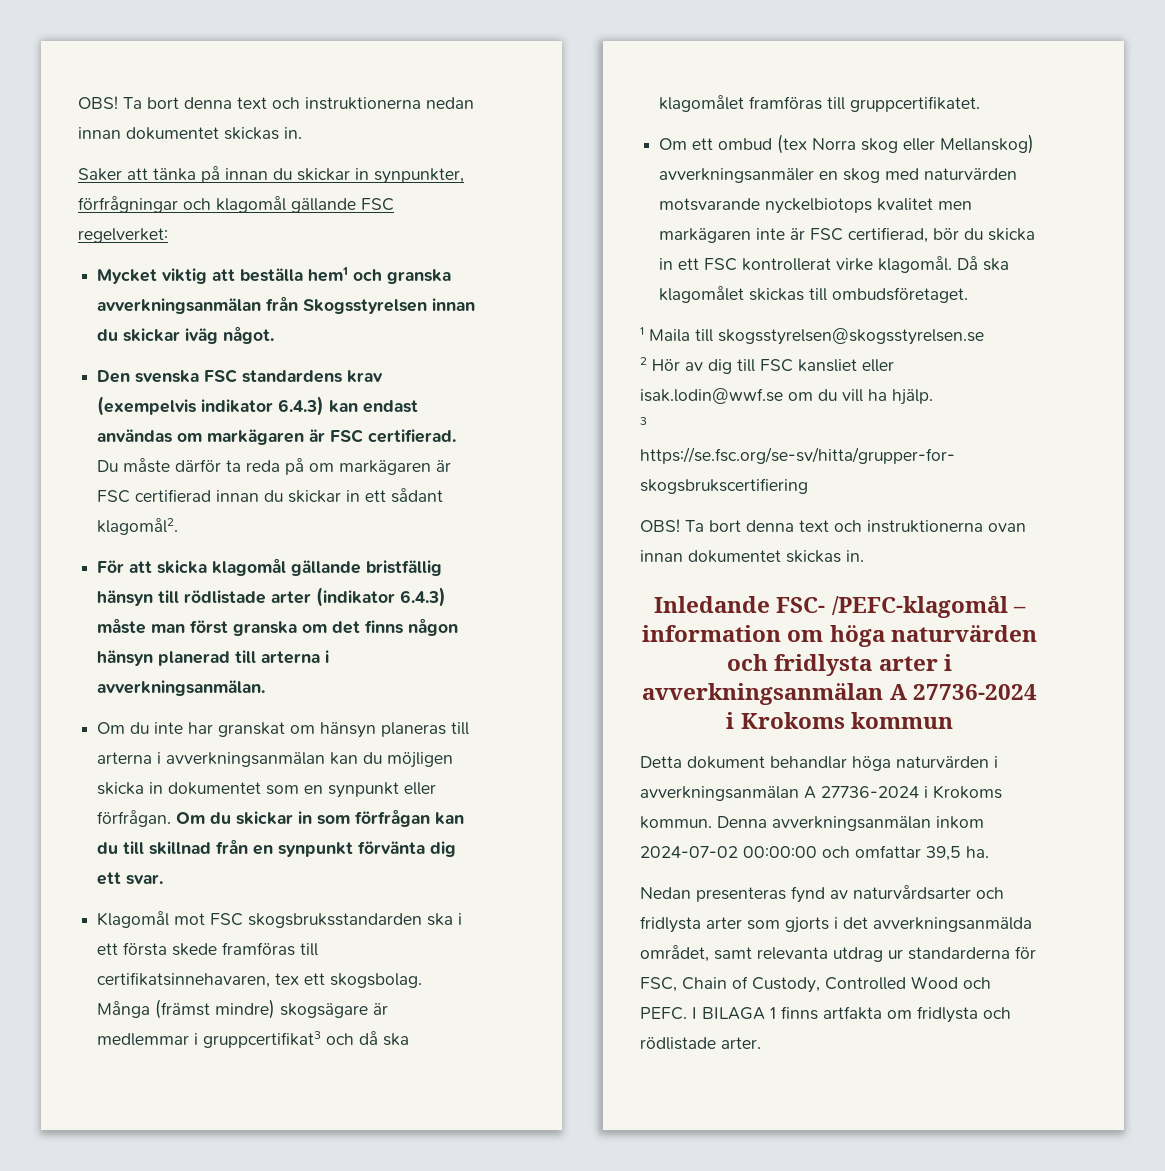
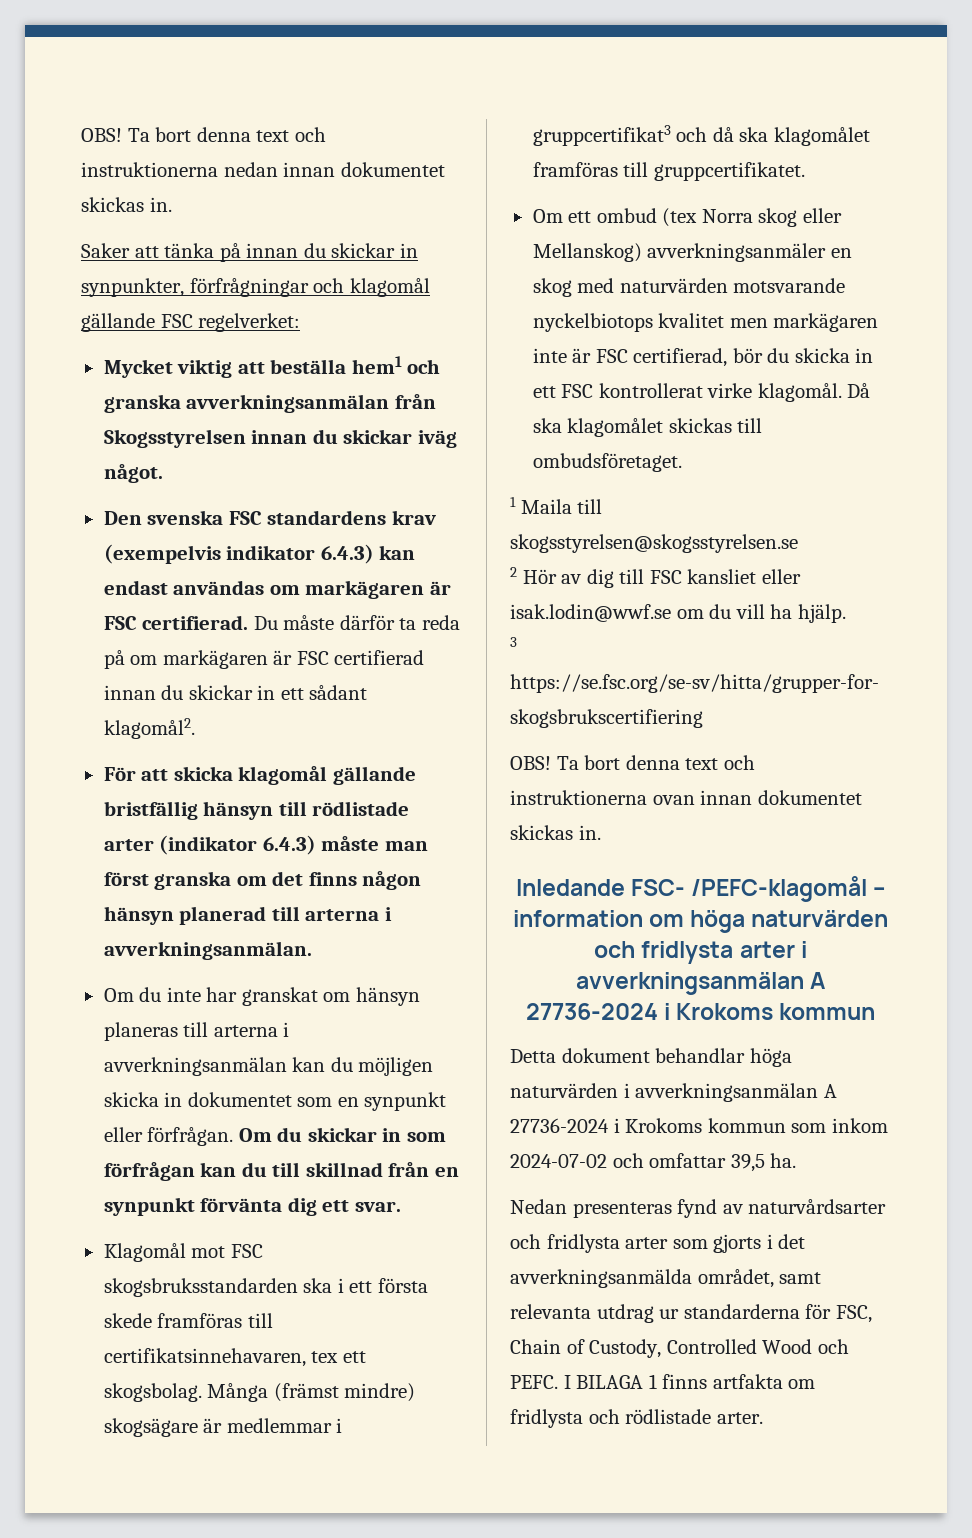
[640,816,931,831] kommun. Denna avverkningsanmälan -> [707,1118,827,1133] kommun som
[743,846,817,858] 00:00:00 -> (607, 1161) none

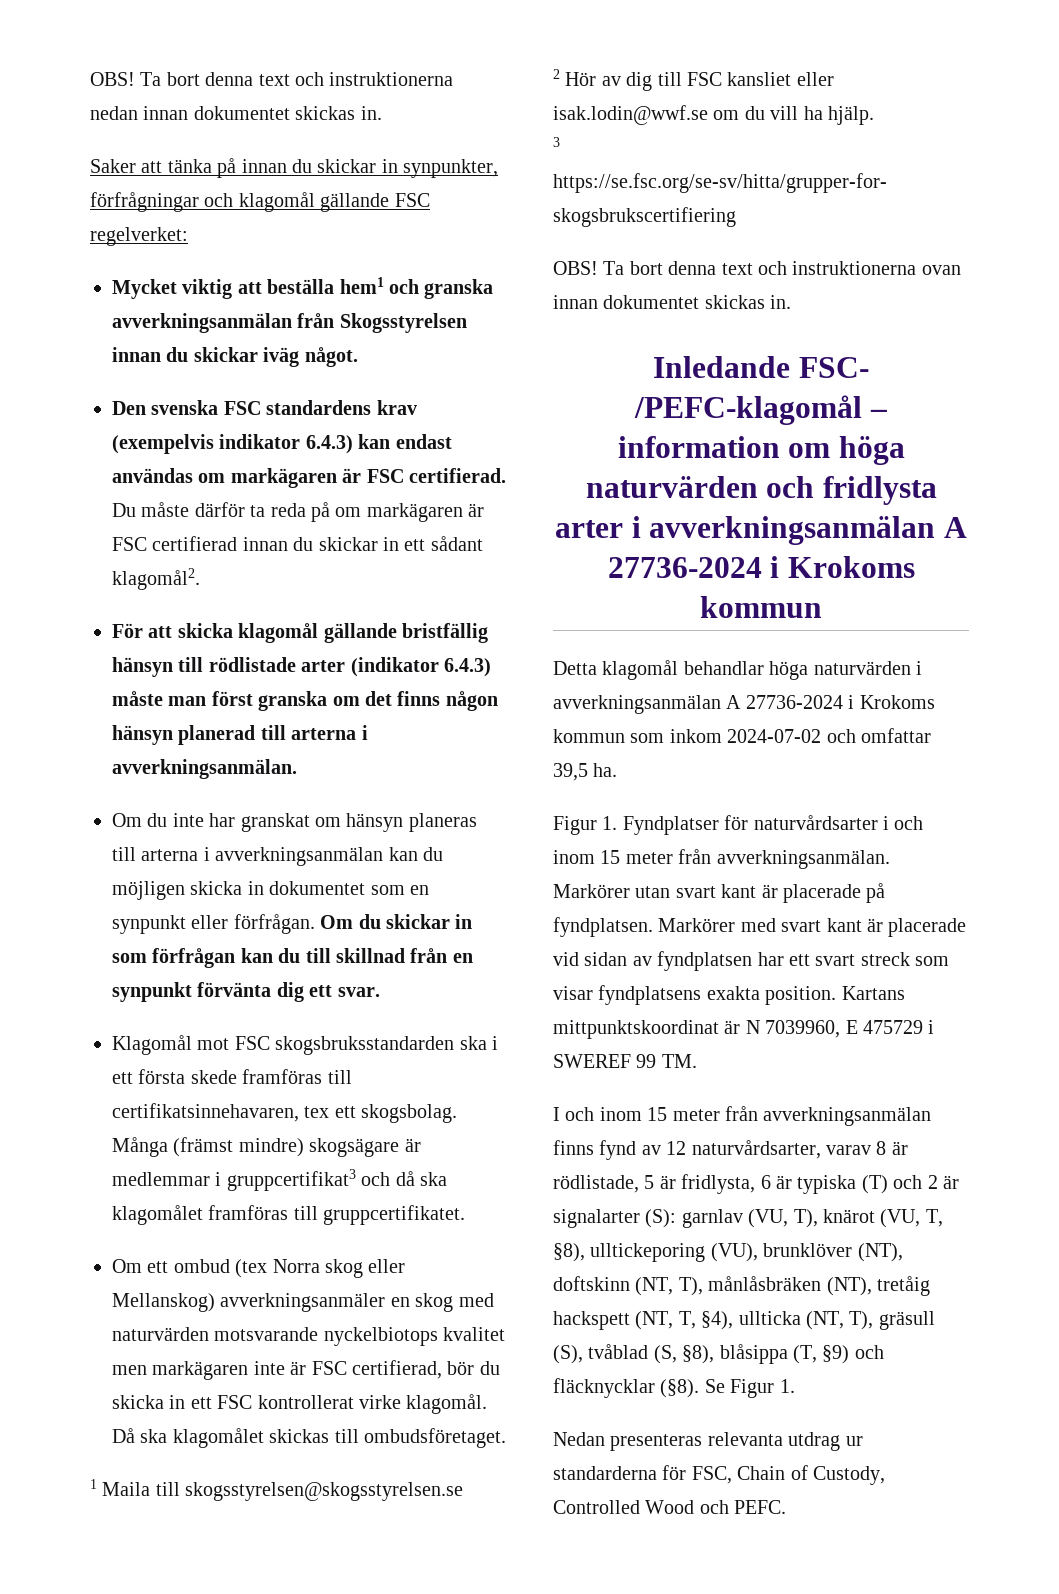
[561,1048,650,1063] dokument -> [602,660,679,680] klagomål
[510,1199,887,1218] [510,1234,806,1253] [510,1269,822,1288] Nedan presenteras fynd av naturvårdsarter och fridlysta arter som gjorts i det avverkningsanmälda området, samt -> [553,815,924,835] [553,849,890,869] [553,883,886,903] [553,917,967,937] [553,951,950,971] [553,985,905,1005] [553,1020,935,1039] [553,1054,697,1068] [553,1106,932,1126] [553,1140,908,1160] [553,1174,959,1194] [553,1209,943,1228] [553,1243,903,1262] [553,1276,930,1296] [553,1311,935,1330] [553,1344,884,1364] [553,1378,795,1398] [553,1432,703,1451] Figur 1. Fyndplatser för naturvårdsarter i och inom 15 meter från avverkningsanmälan. Markörer utan svart kant är placerade på fyndplatsen. Markörer med svart kant är placerade vid sidan av fyndplatsen har ett svart streck som visar fyndplatsens exakta position. Kartans mittpunktskoordinat är N 7039960, E 475729 i SWEREF 99 TM. // I och inom 15 meter från avverkningsanmälan finns fynd av 12 naturvårdsarter, varav 8 är rödlistade, 5 är fridlysta, 6 är typiska (T) och 2 är signalarter (S): garnlav (VU, T), knärot (VU, T, §8), ulltickeporing (VU), brunklöver (NT), doftskinn (NT, T), månlåsbräken (NT), tretåig hackspett (NT, T, §4), ullticka (NT, T), gräsull (S), tvåblad (S, §8), blåsippa (T, §9) och fläcknycklar (§8). Se Figur 1. // Nedan presenteras
[563,1374,816,1389] [510,1409,763,1428] I BILAGA 1 finns artfakta om fridlysta och rödlistade arter. -> (787, 1507) none

